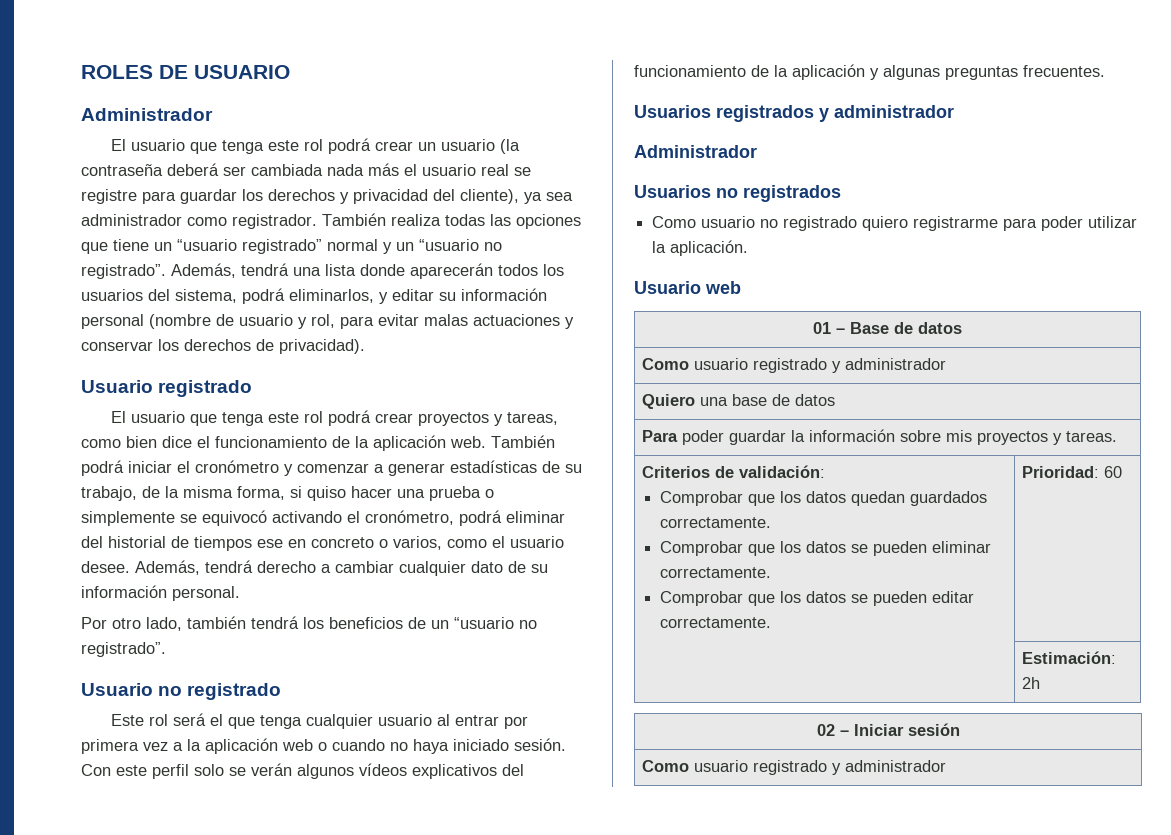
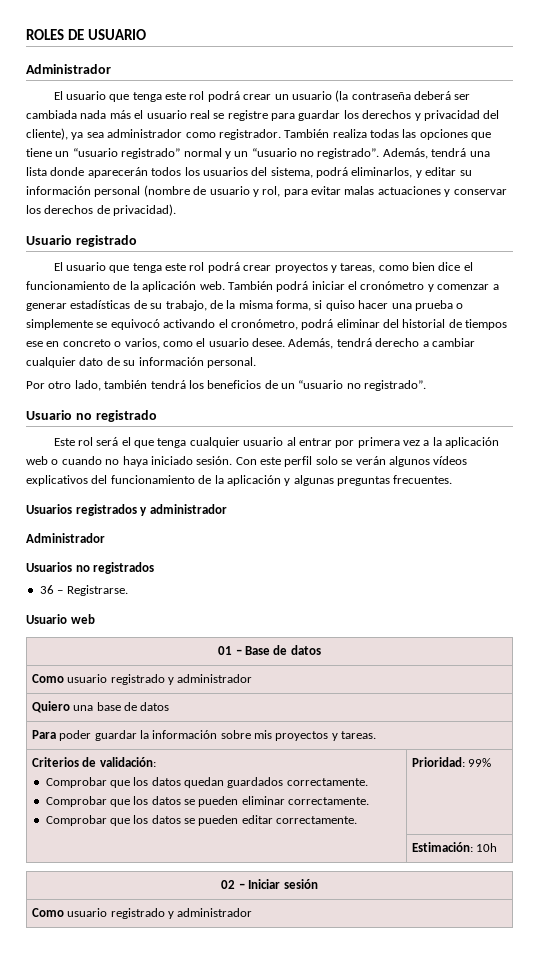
[652,216,1138,231] [652,240,749,256] Como usuario no registrado quiero registrarme para poder utilizar la aplicación. -> [39,585,128,596] 36 – Registrarse.
[1103,466,1122,478] 60 -> [468,758,492,767] 99%
[1021,677,1040,689] 2h -> [476,843,498,852] 10h

